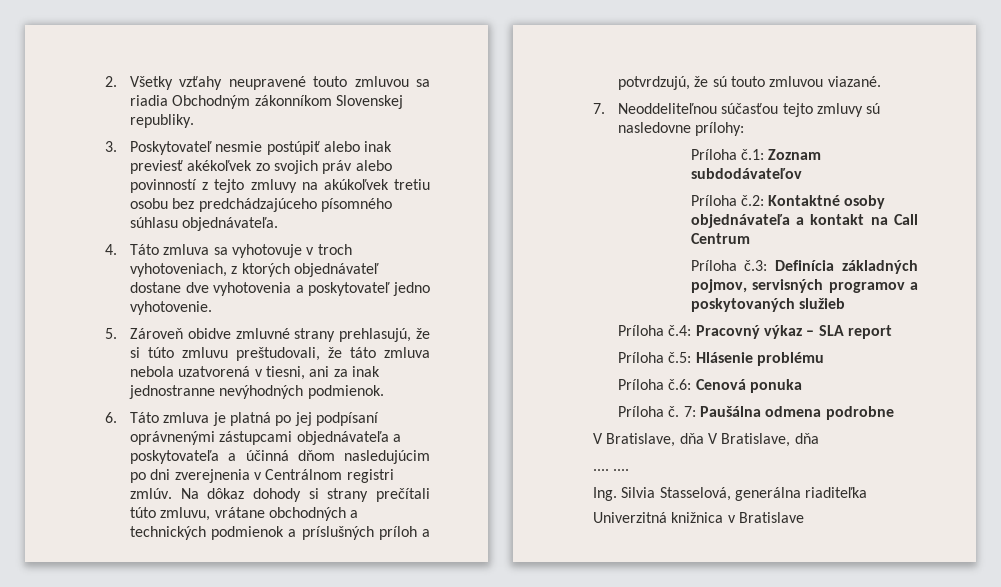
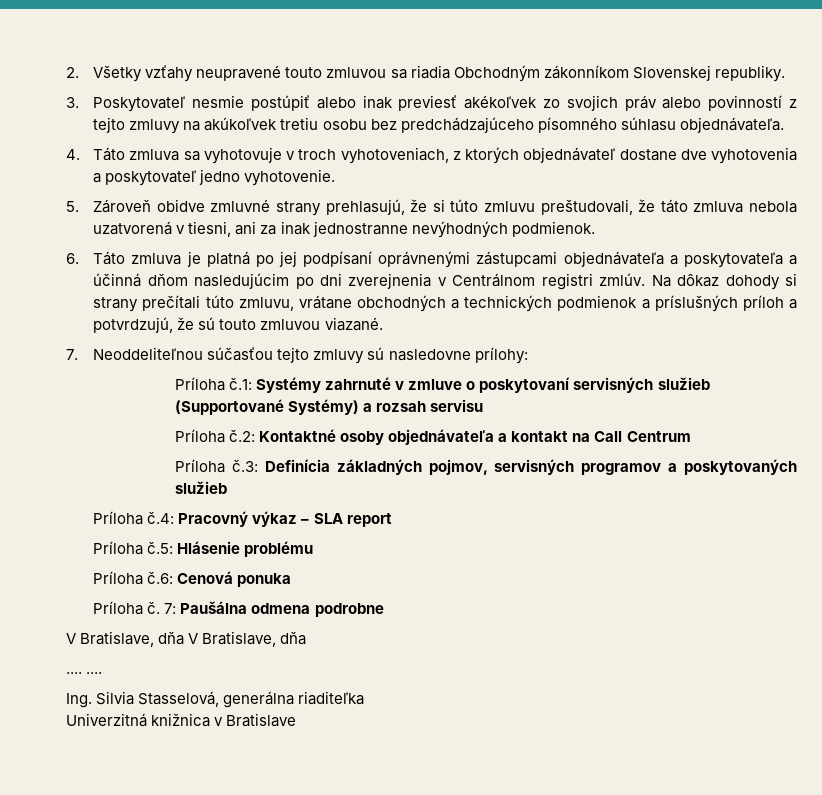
[768,149,822,160] [690,168,802,179] Zoznam subdodávateľov -> [256,377,710,393] [175,399,484,415] Systémy zahrnuté v zmluve o poskytovaní servisných služieb (Supportované Systémy) a rozsah servisu

